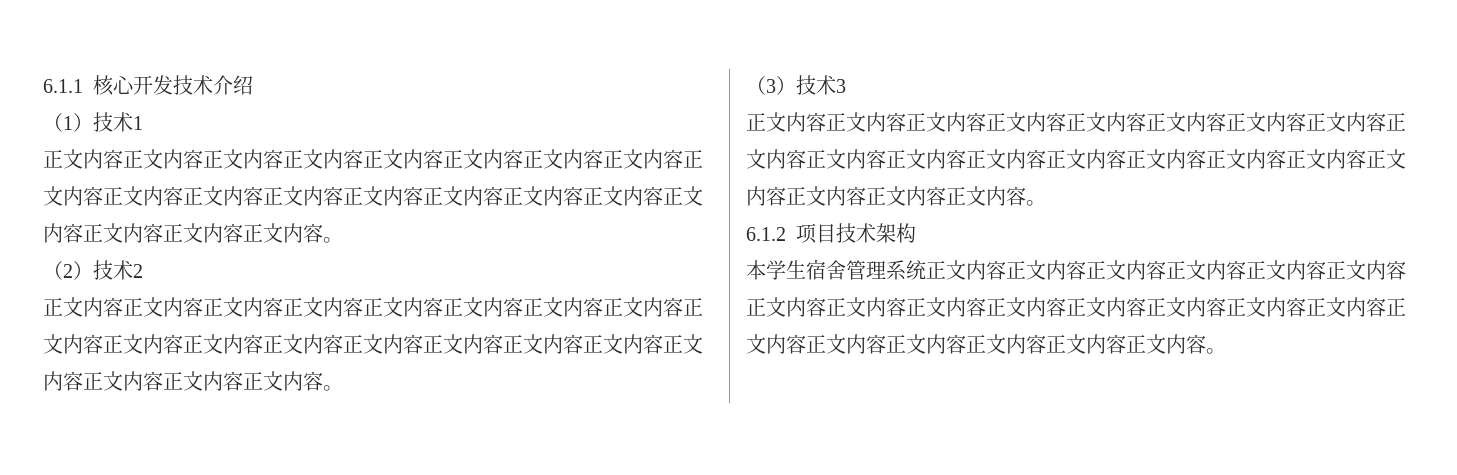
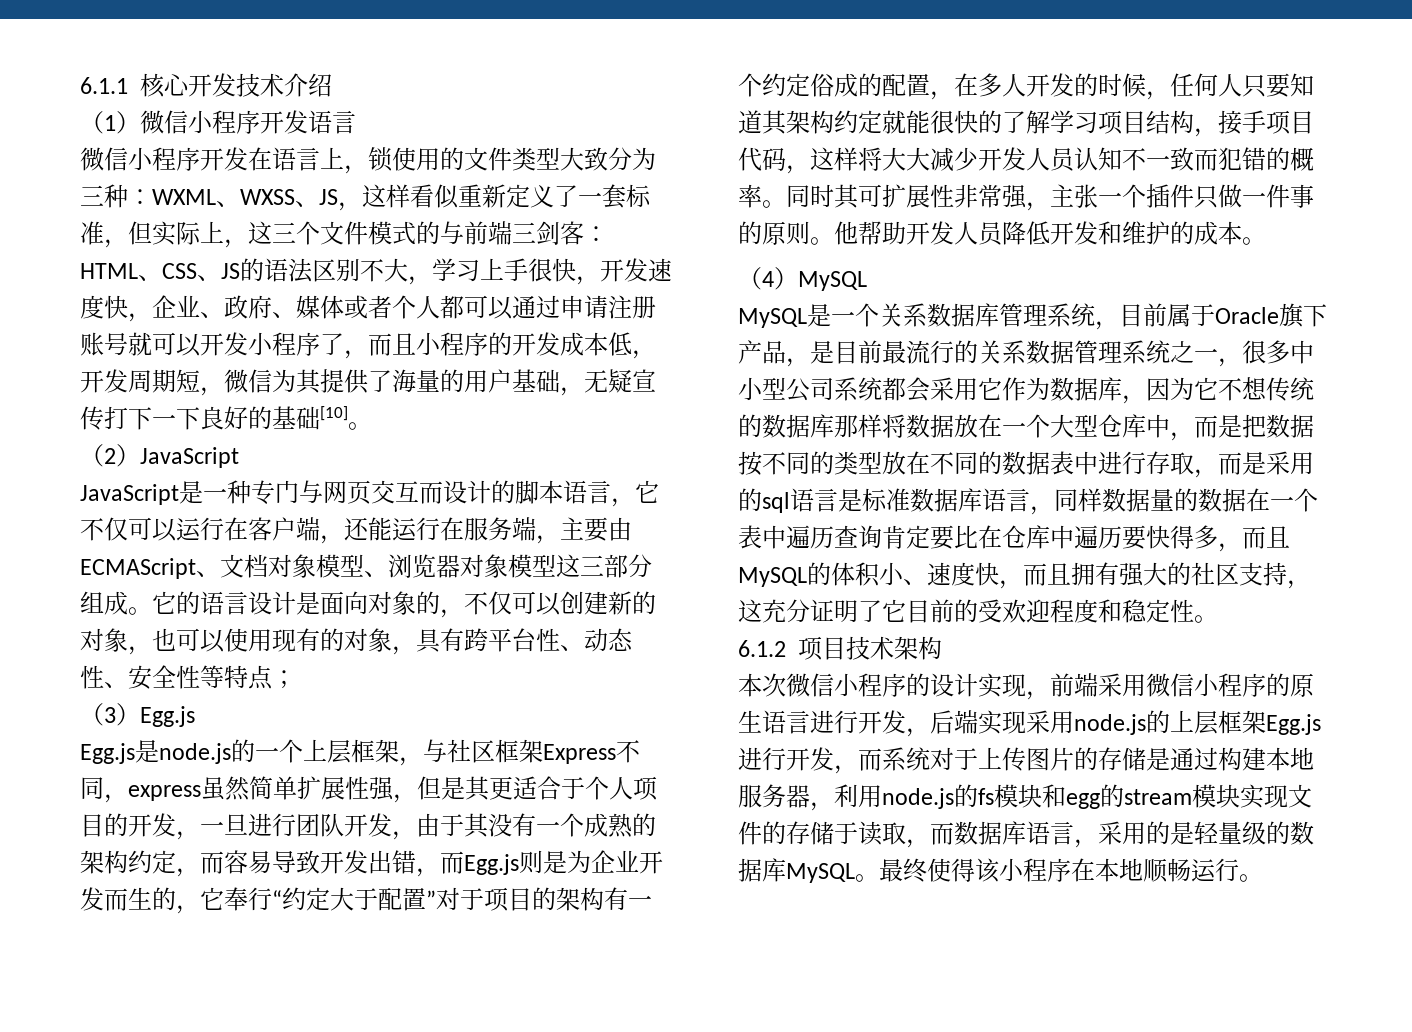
[93,112,143,132] [43,149,703,169] [43,186,703,206] [43,223,343,243] [43,260,143,280] [43,297,703,317] [43,334,703,354] [43,371,343,391] [746,75,846,95] [746,112,1406,132] [746,149,1406,169] [746,186,1026,206] 技术1 // 正文内容正文内容正文内容正文内容正文内容正文内容正文内容正文内容正文内容正文内容正文内容正文内容正文内容正文内容正文内容正文内容正文内容正文内容正文内容正文内容。 // （2）技术2 // 正文内容正文内容正文内容正文内容正文内容正文内容正文内容正文内容正文内容正文内容正文内容正文内容正文内容正文内容正文内容正文内容正文内容正文内容正文内容正文内容。 // （3）技术3 // 正文内容正文内容正文内容正文内容正文内容正文内容正文内容正文内容正文内容正文内容正文内容正文内容正文内容正文内容正文内容正文内容正文内容正文内容正文内容正文内容 -> [140,110,356,134] [80,147,656,174] [80,184,651,211] [80,221,608,248] [80,258,672,285] [80,295,656,322] [80,332,656,359] [80,369,656,396] [80,406,348,430] [348,422,372,430] [80,444,239,468] [80,480,659,507] [80,517,632,544] [80,554,652,579] [80,591,656,618] [80,628,633,655] [80,665,296,690] [80,703,195,727] [80,739,640,766] [80,776,658,803] [80,813,656,840] [80,850,663,877] [80,887,652,914] [738,73,1314,100] [738,110,1314,137] [738,147,1314,174] [738,184,1314,211] [738,221,1266,246] [738,267,867,291] [738,303,1327,330] [738,340,1314,367] [738,377,1314,404] [738,414,1314,441] [738,451,1314,478] [738,488,1318,515] [738,525,1290,552] [738,562,1311,589] [738,599,1194,623] 微信小程序开发语言 // 微信小程序开发在语言上，锁使用的文件类型大致分为三种：WXML、WXSS、JS，这样看似重新定义了一套标准，但实际上，这三个文件模式的与前端三剑客：HTML、CSS、JS的语法区别不大，学习上手很快，开发速度快，企业、政府、媒体或者个人都可以通过申请注册账号就可以开发小程序了，而且小程序的开发成本低，开发周期短，微信为其提供了海量的用户基础，无疑宣传打下一下良好的基础[10]。 // （2）JavaScript // JavaScript是一种专门与网页交互而设计的脚本语言，它不仅可以运行在客户端，还能运行在服务端，主要由ECMAScript、文档对象模型、浏览器对象模型这三部分组成。它的语言设计是面向对象的，不仅可以创建新的对象，也可以使用现有的对象，具有跨平台性、动态性、安全性等特点； // （3）Egg.js // Egg.js是node.js的一个上层框架，与社区框架Express不同，express虽然简单扩展性强，但是其更适合于个人项目的开发，一旦进行团队开发，由于其没有一个成熟的架构约定，而容易导致开发出错，而Egg.js则是为企业开发而生的，它奉行“约定大于配置”对于项目的架构有一个约定俗成的配置，在多人开发的时候，任何人只要知道其架构约定就能很快的了解学习项目结构，接手项目代码，这样将大大减少开发人员认知不一致而犯错的概率。同时其可扩展性非常强，主张一个插件只做一件事的原则。他帮助开发人员降低开发和维护的成本。 // （4）MySQL // MySQL是一个关系数据库管理系统，目前属于Oracle旗下产品，是目前最流行的关系数据管理系统之一，很多中小型公司系统都会采用它作为数据库，因为它不想传统的数据库那样将数据放在一个大型仓库中，而是把数据按不同的类型放在不同的数据表中进行存取，而是采用的sql语言是标准数据库语言，同样数据量的数据在一个表中遍历查询肯定要比在仓库中遍历要快得多，而且MySQL的体积小、速度快，而且拥有强大的社区支持，这充分证明了它目前的受欢迎程度和稳定性
[766,259,1406,280] [746,297,1406,317] [746,334,1206,354] 学生宿舍管理系统正文内容正文内容正文内容正文内容正文内容正文内容正文内容正文内容正文内容正文内容正文内容正文内容正文内容正文内容正文内容正文内容正文内容正文内容正文内容正文内容 -> [762,673,1314,700] [738,710,1321,737] [738,747,1314,774] [738,784,1312,811] [738,821,1314,848] [738,858,1239,883] 次微信小程序的设计实现，前端采用微信小程序的原生语言进行开发，后端实现采用node.js的上层框架Egg.js进行开发，而系统对于上传图片的存储是通过构建本地服务器，利用node.js的fs模块和egg的stream模块实现文件的存储于读取，而数据库语言，采用的是轻量级的数据库MySQL。最终使得该小程序在本地顺畅运行

